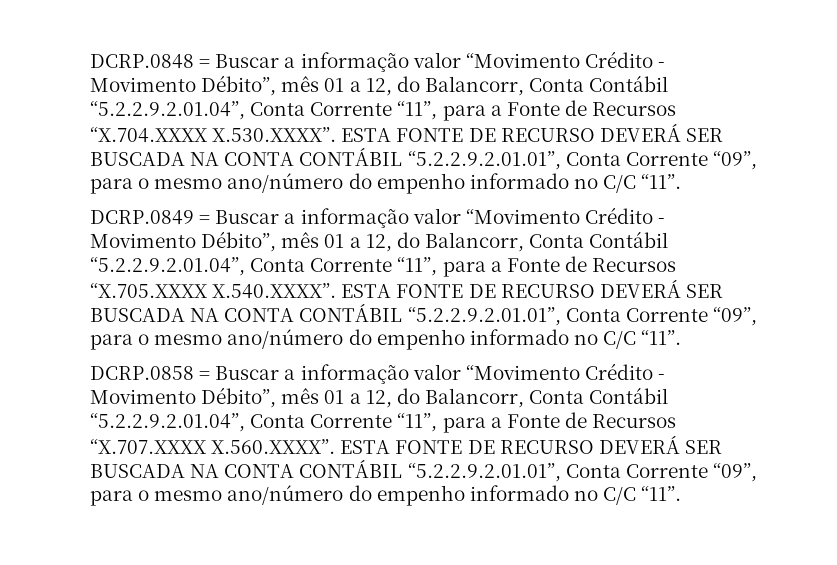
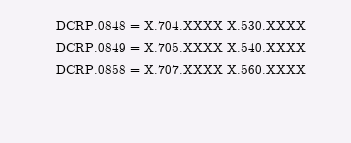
[215,51,666,72] [90,75,669,96] [90,100,677,121] [90,124,723,143] [90,148,757,170] [90,173,682,194] [90,207,666,228] [90,231,669,252] [90,256,677,277] [90,280,723,299] [90,304,757,326] [90,329,682,350] [90,363,666,384] [90,387,669,408] [90,412,677,433] [90,436,722,454] [90,460,757,482] [90,485,682,506] Buscar a informação valor “Movimento Crédito - Movimento Débito”, mês 01 a 12, do Balancorr, Conta Contábil “5.2.2.9.2.01.04”, Conta Corrente “11”, para a Fonte de Recursos “X.704.XXXX X.530.XXXX”. ESTA FONTE DE RECURSO DEVERÁ SER BUSCADA NA CONTA CONTÁBIL “5.2.2.9.2.01.01”, Conta Corrente “09”, para o mesmo ano/número do empenho informado no C/C “11”. // DCRP.0849 = Buscar a informação valor “Movimento Crédito - Movimento Débito”, mês 01 a 12, do Balancorr, Conta Contábil “5.2.2.9.2.01.04”, Conta Corrente “11”, para a Fonte de Recursos “X.705.XXXX X.540.XXXX”. ESTA FONTE DE RECURSO DEVERÁ SER BUSCADA NA CONTA CONTÁBIL “5.2.2.9.2.01.01”, Conta Corrente “09”, para o mesmo ano/número do empenho informado no C/C “11”. // DCRP.0858 = Buscar a informação valor “Movimento Crédito - Movimento Débito”, mês 01 a 12, do Balancorr, Conta Contábil “5.2.2.9.2.01.04”, Conta Corrente “11”, para a Fonte de Recursos “X.707.XXXX X.560.XXXX”. ESTA FONTE DE RECURSO DEVERÁ SER BUSCADA NA CONTA CONTÁBIL “5.2.2.9.2.01.01”, Conta Corrente “09”, para o mesmo ano/número do empenho informado no C/C “11”. -> [144,20,306,30] [56,42,306,52] [56,64,306,74] X.704.XXXX X.530.XXXX // DCRP.0849 = X.705.XXXX X.540.XXXX // DCRP.0858 = X.707.XXXX X.560.XXXX

